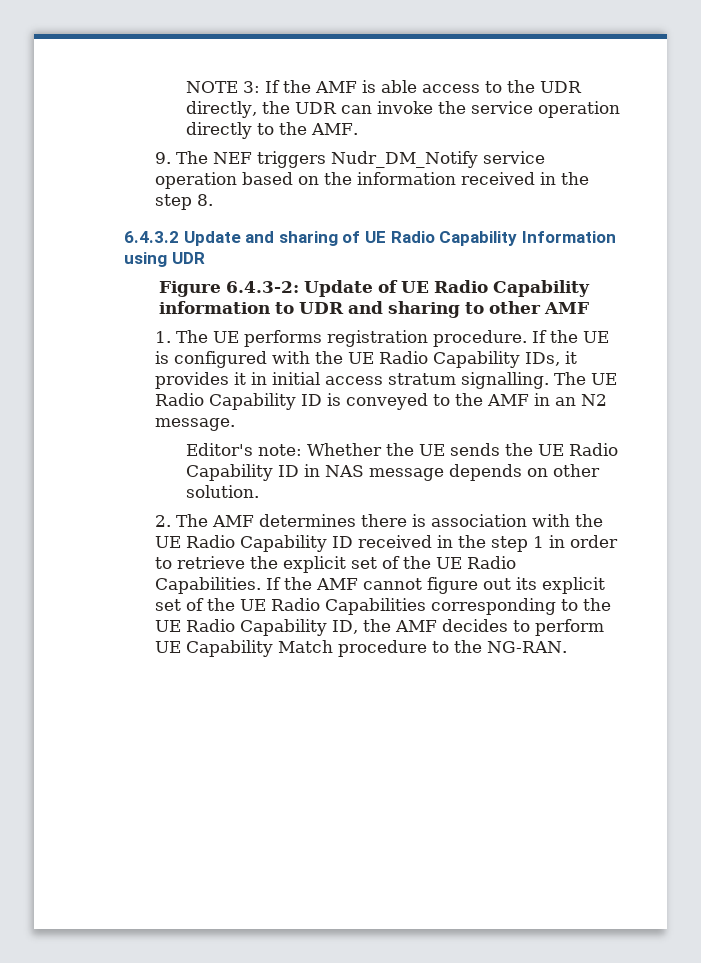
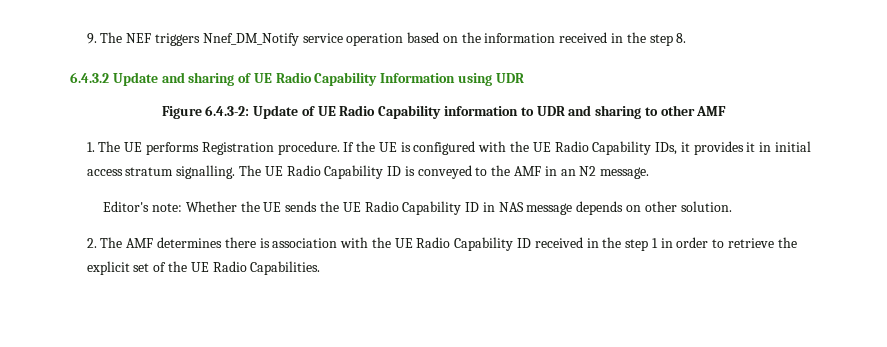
[185,80,582,93] [185,101,620,118] [185,122,358,139] NOTE 3: If the AMF is able access to the UDR directly, the UDR can invoke the service operation directly to the AMF. // -> (86, 38) none
[330,151,478,168] Nudr_DM_Notify -> [202,33,299,46] Nnef_DM_Notify
[326,330,428,347] registration -> [201,142,274,155] Registration
[265,577,605,594] [154,598,611,615] [154,619,604,636] [154,640,567,657] If the AMF cannot figure out its explicit set of the UE Radio Capabilities corresponding to the UE Radio Capability ID, the AMF decides to perform UE Capability Match procedure to the NG-RAN. -> (321, 268) none

